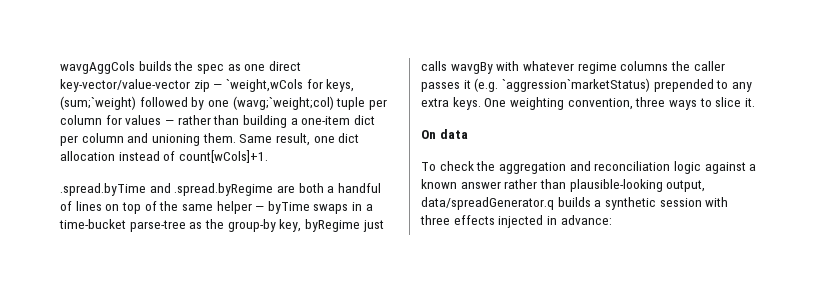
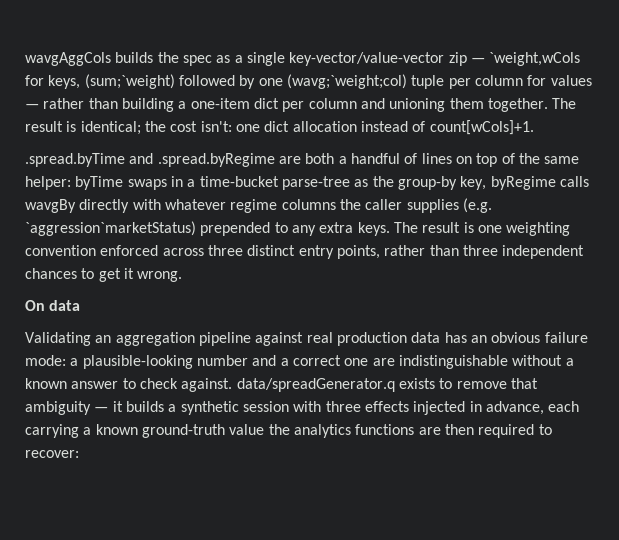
[244,61,301,71] one direct -> [234,52,285,66] a single
[202,133,310,146] them. Same result, -> [449,98,577,112] [25,121,232,135] them together. The result is identical; the cost isn't:
[216,201,265,214] helper — -> [25,176,71,190] helper:
[362,220,384,232] just -> (556, 183) none
(493, 68) none -> [79,199,130,213] directly
[421,80,471,92] passes it -> [406,199,459,213] supplies
[484,97,755,110] [421,129,468,139] [421,161,757,174] [421,179,706,192] [421,197,554,210] One weighting convention, three ways to slice it. // On data // To check the aggregation and reconciliation logic against a known answer rather than plausible-looking output, data/spreadGenerator.q -> [393,222,571,236] [25,245,585,259] [25,268,183,282] [25,300,81,311] [25,332,588,346] [25,355,574,369] [25,378,538,392] [25,401,123,415] The result is one weighting convention enforced across three distinct entry points, rather than three independent chances to get it wrong. // On data // Validating an aggregation pipeline against real production data has an obvious failure mode: a plausible-looking number and a correct one are indistinguishable without a known answer to check against. data/spreadGenerator.q exists to remove that ambiguity — it
[560,215,612,225] advance: -> [485,401,580,415] [25,424,552,438] [25,450,79,458] advance, each carrying a known ground-truth value the analytics functions are then required to recover:

